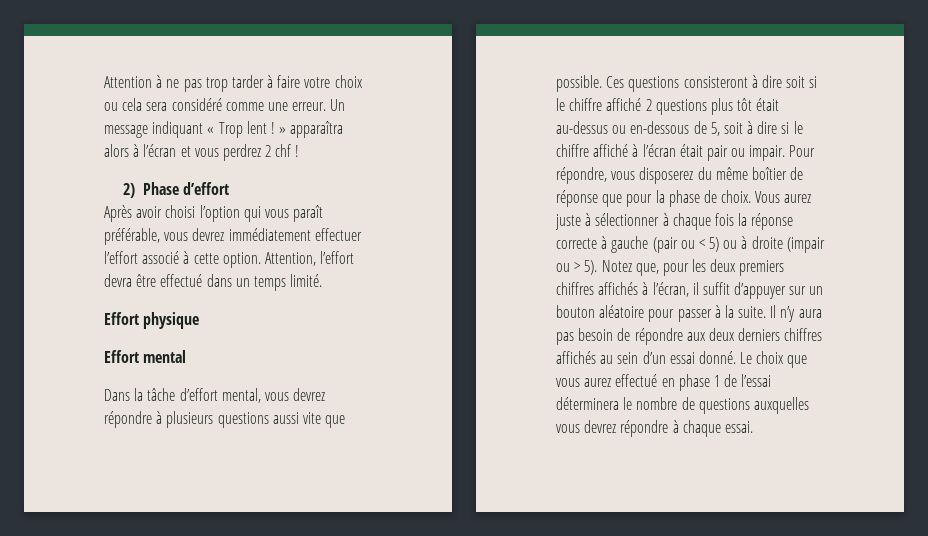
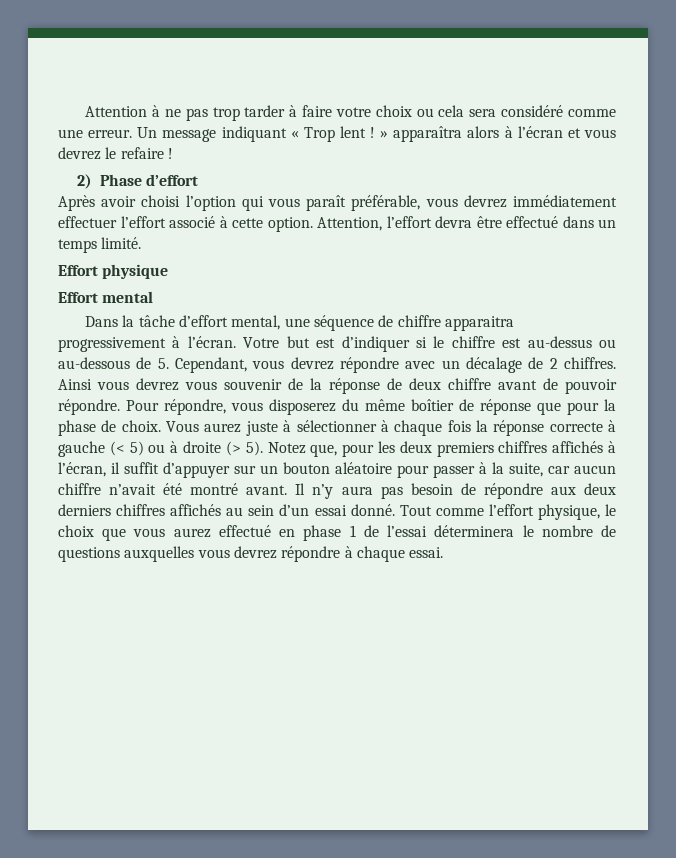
[222,144,292,161] perdrez 2 chf -> [58,147,164,160] devrez le refaire
[264,388,326,401] [104,411,346,428] [556,75,818,92] [556,98,780,115] [556,121,803,136] [556,144,786,161] vous devrez répondre à plusieurs questions aussi vite que possible. Ces questions consisteront à dire soit si le chiffre affiché 2 questions plus tôt était au-dessus ou en-dessous de 5, soit à dire si le chiffre affiché à l’écran était pair ou impair. -> [284,315,515,331] [58,336,617,352] [58,357,616,373] [58,378,617,394] [58,399,120,415] une séquence de chiffre apparaitra progressivement à l’écran. Votre but est d’indiquer si le chiffre est au-dessus ou au-dessous de 5. Cependant, vous devrez répondre avec un décalage de 2 chiffres. Ainsi vous devrez vous souvenir de la réponse de deux chiffre avant de pouvoir répondre.
[652,237,705,253] (pair ou < -> [109,441,125,456] (<
[786,237,825,253] [556,262,581,272] (impair ou > -> [225,441,241,456] (>
[738,306,767,318] suite. -> [509,463,616,477] [58,483,288,495] suite, car aucun chiffre n’avait été montré avant.
[740,352,753,364] Le -> [399,504,616,520] Tout comme l’effort physique, le

